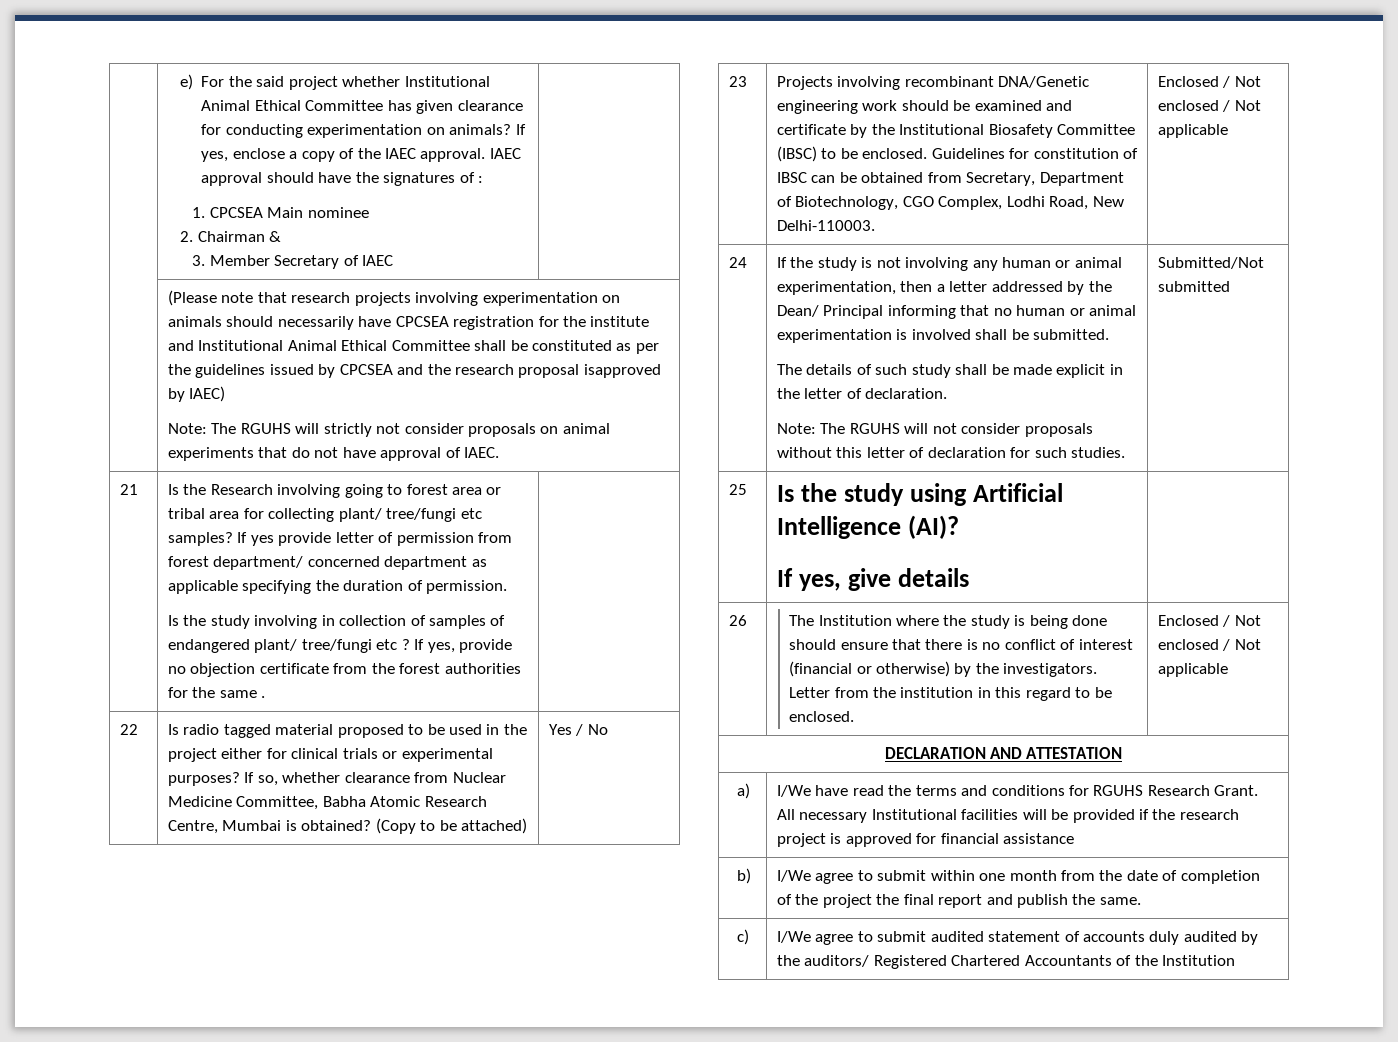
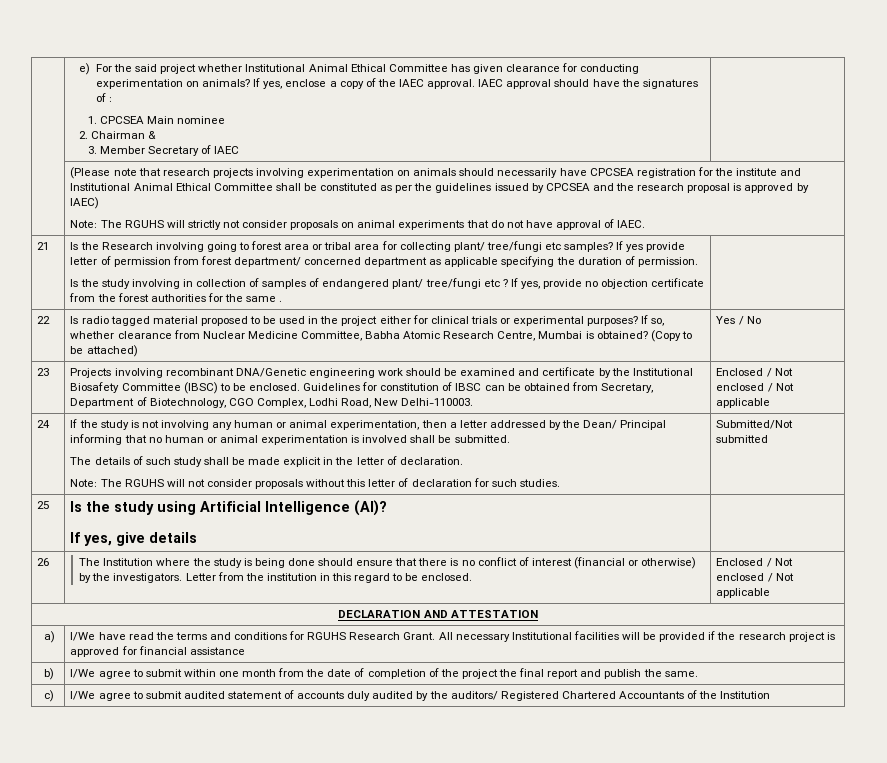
[583,364,661,378] isapproved -> [733,183,794,193] is approved

